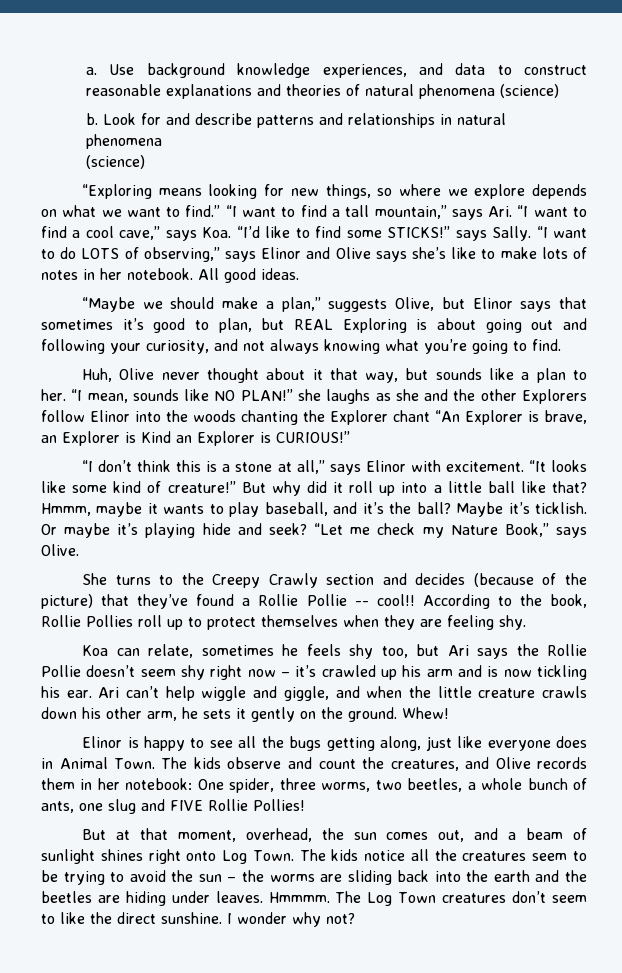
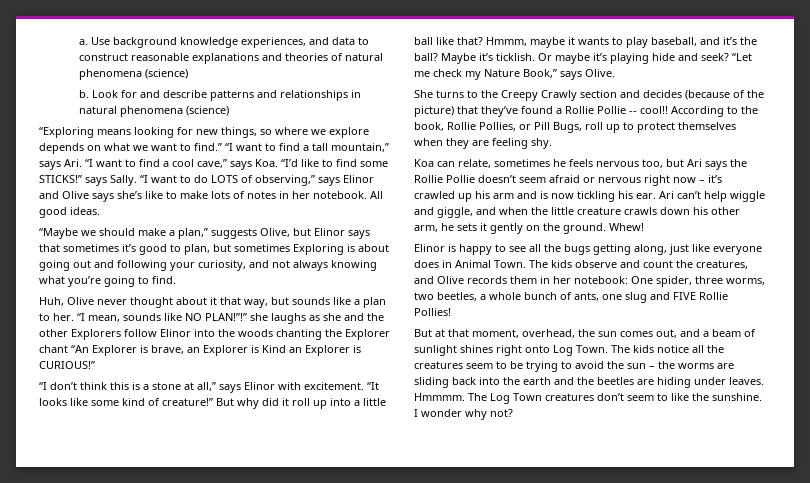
(163, 141) // -> (184, 111) none
[294,319,333,330] REAL -> [234,244,290,252] sometimes
[240,389,293,401] PLAN!” -> [205,313,247,321] PLAN!”!”
[86,615,133,627] Pollies -> [479,122,582,133] Pollies, or Pill Bugs,
[349,644,374,659] shy -> [596,161,639,167] nervous
[181,665,206,680] shy -> [549,175,641,183] afraid or nervous
[117,912,156,924] direct -> (709, 397) none

